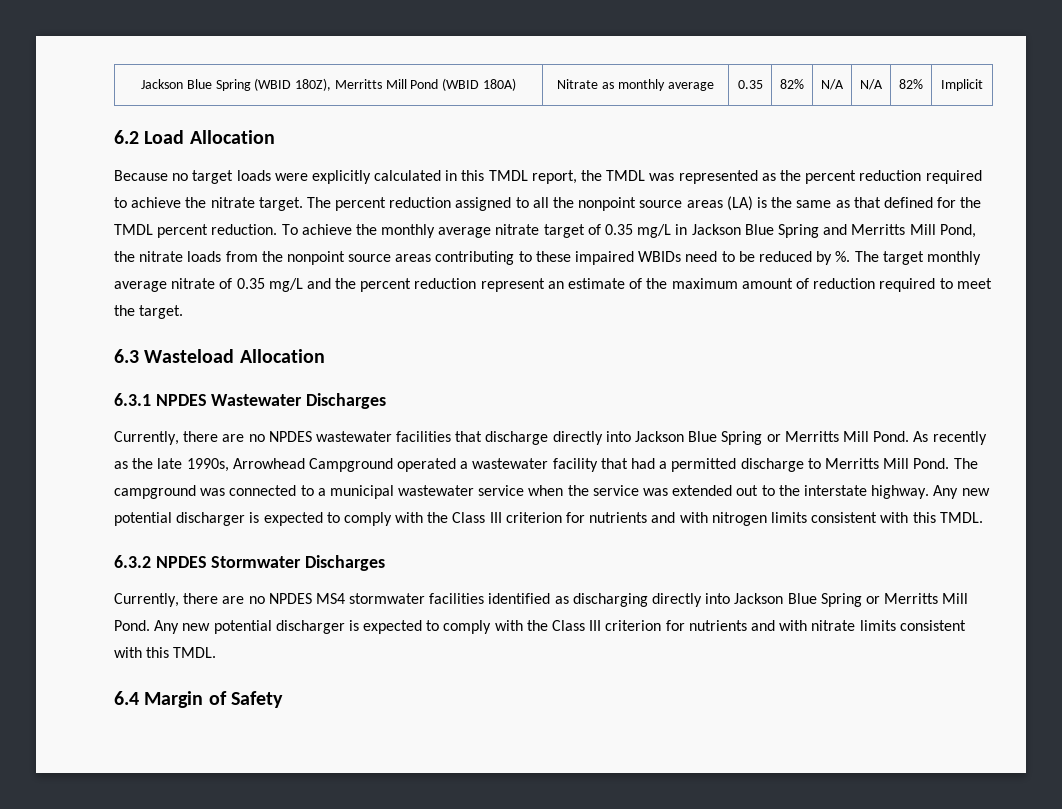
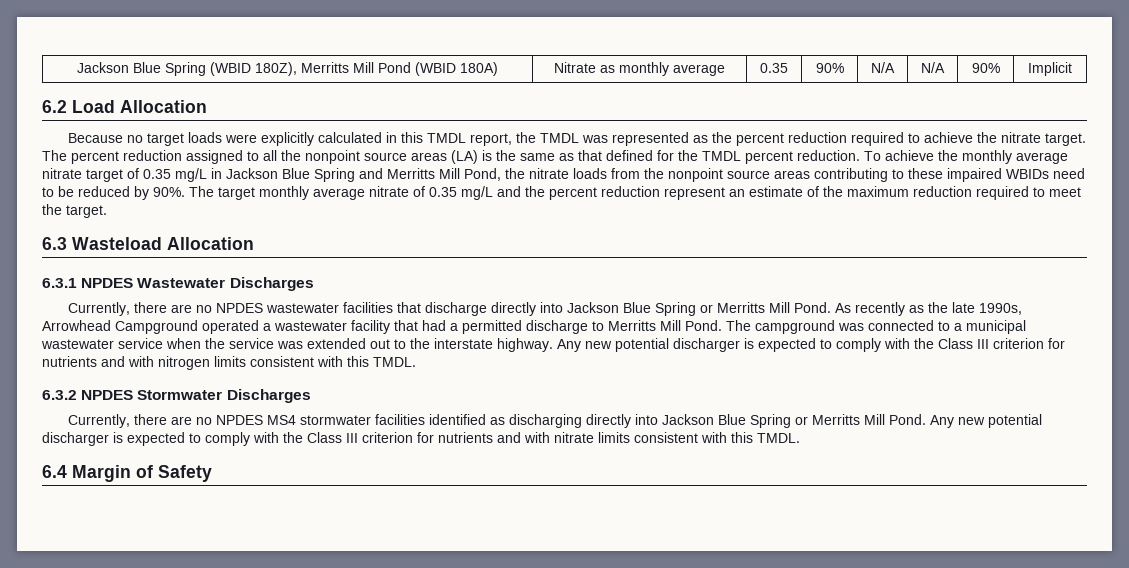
[780,79,804,89] 82% -> [815,63,844,73] 90%
[899,79,923,89] 82% -> [971,63,1000,73] 90%
[835,251,851,262] %. -> [153,187,185,197] 90%.
[741,278,809,289] amount of -> (909, 191) none

